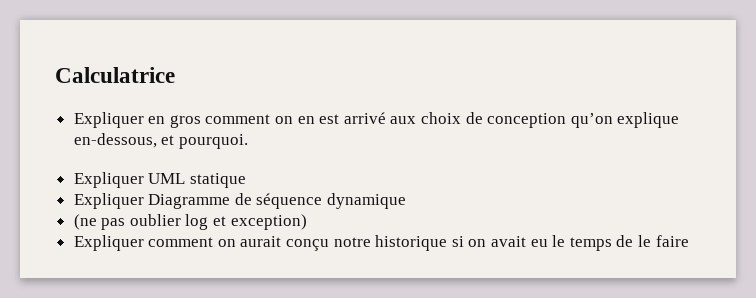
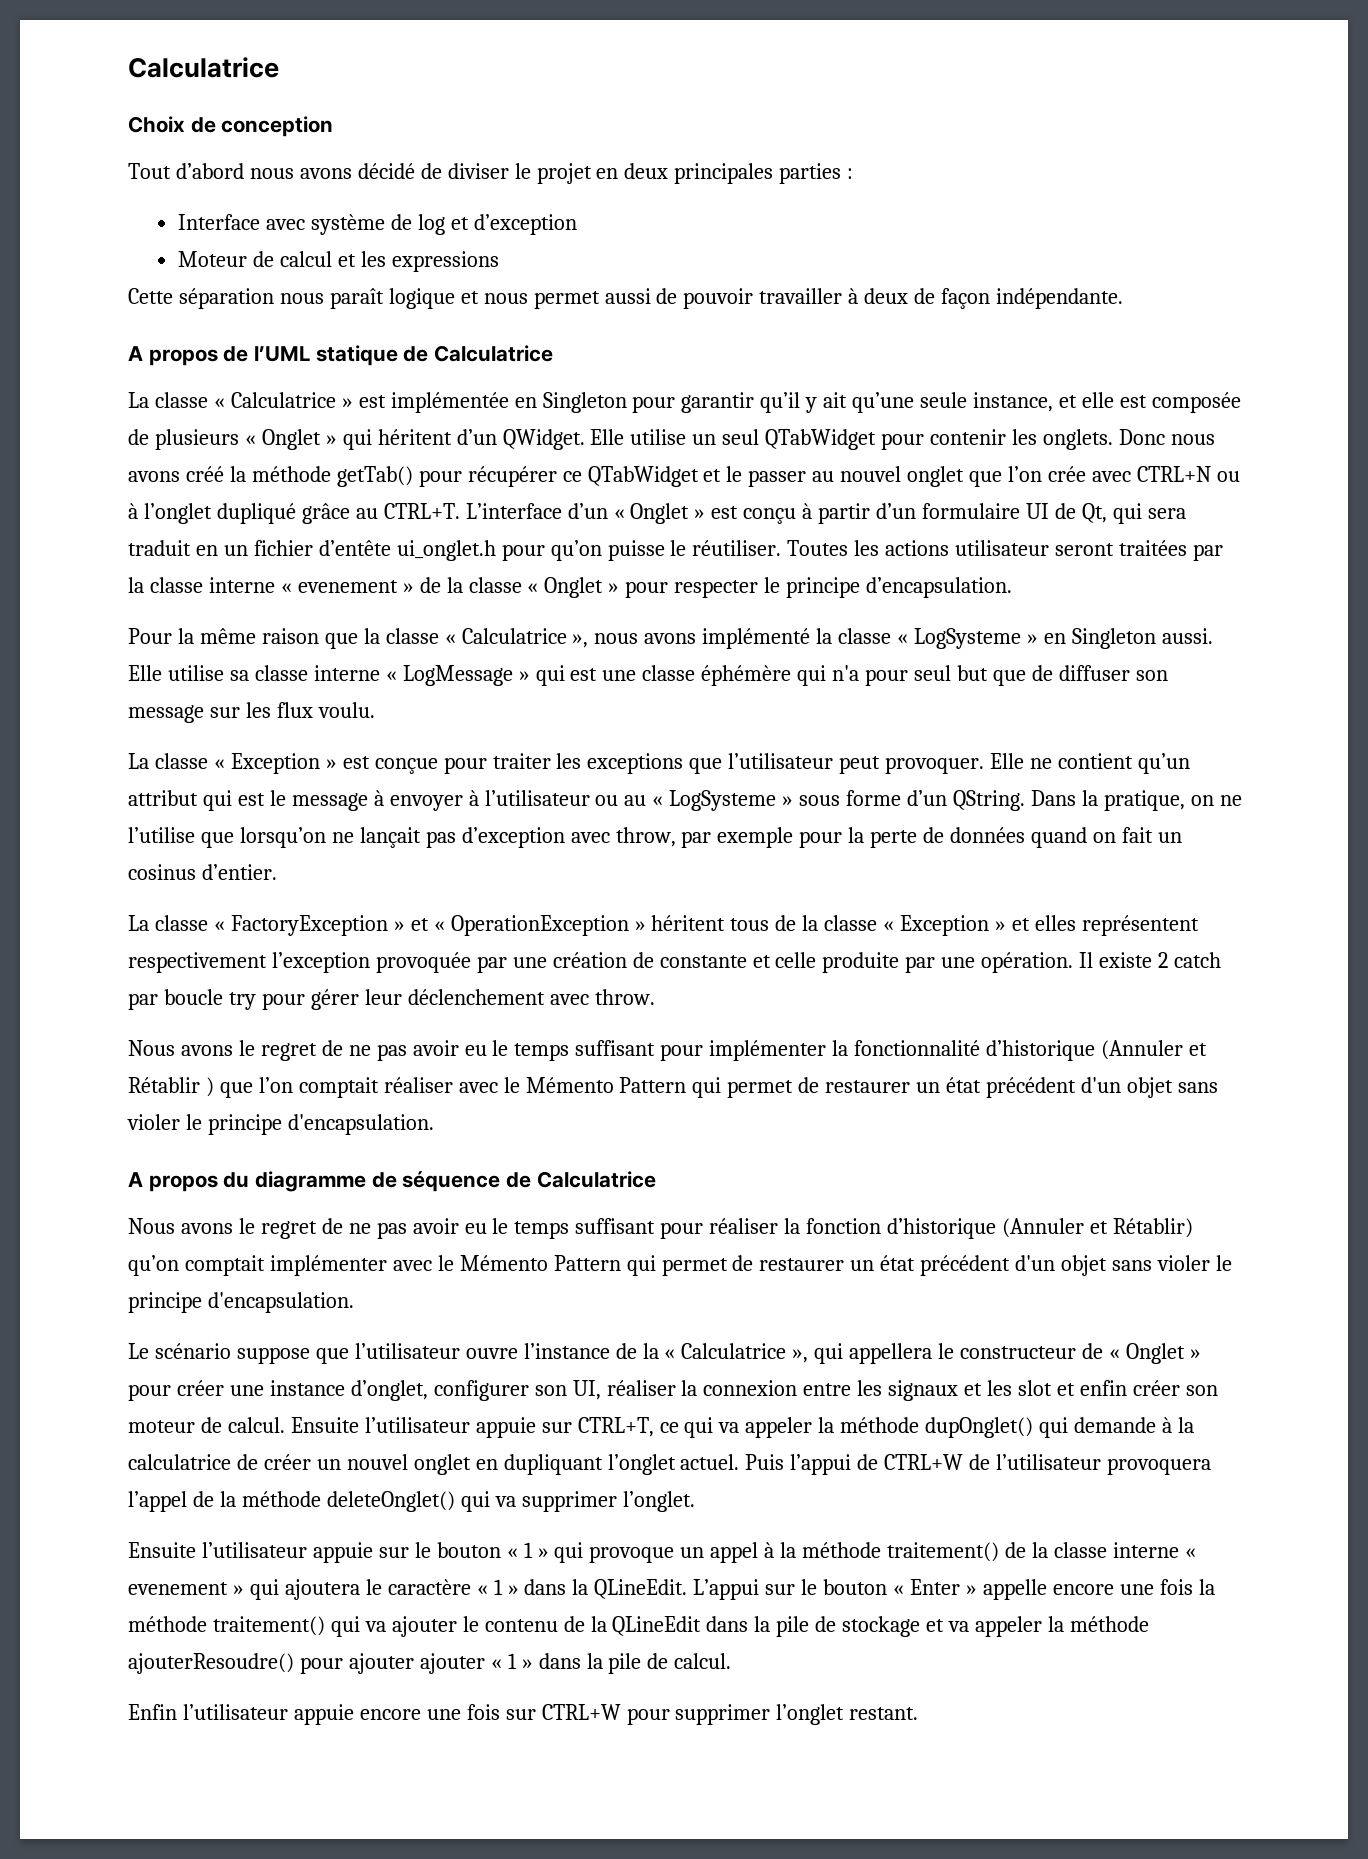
[55,67,175,83] [73,112,680,128] [73,133,248,149] [73,172,246,188] [73,193,407,209] [73,214,307,230] [73,235,689,251] Calculatrice // Expliquer en gros comment on en est arrivé aux choix de conception qu’on explique en-dessous, et pourquoi. // Expliquer UML statique // Expliquer Diagramme de séquence dynamique // (ne pas oublier log et exception) // Expliquer comment on aurait conçu notre historique si on avait eu le temps de le faire -> [128,57,279,78] [128,116,334,137] [128,163,854,184] [178,214,577,235] [178,251,499,272] [128,288,1124,309] [128,345,554,366] [128,392,1241,413] [128,429,1215,450] [128,466,1240,487] [128,503,1186,524] [128,540,1223,561] [128,577,1013,598] [128,628,1213,649] [128,665,1168,686] [128,702,375,723] [128,753,1190,774] [128,790,1242,811] [128,827,1182,848] [128,864,277,880] [128,915,1199,936] [128,952,1221,973] [128,989,655,1010] [128,1040,1207,1061] [128,1077,1218,1098] [127,1114,434,1135] [128,1171,656,1192] [128,1218,1193,1239] [128,1255,1232,1276] [128,1292,354,1313] [128,1343,1201,1364] [128,1380,1218,1401] [128,1417,1194,1438] [128,1454,1212,1475] [128,1491,695,1512] [128,1542,1196,1563] [128,1579,1215,1600] [128,1616,1149,1637] [128,1653,732,1674] [128,1704,919,1725] Calculatrice // Choix de conception // Tout d’abord nous avons décidé de diviser le projet en deux principales parties : // Interface avec système de log et d’exception // Moteur de calcul et les expressions // Cette séparation nous paraît logique et nous permet aussi de pouvoir travailler à deux de façon indépendante. // A propos de l’UML statique de Calculatrice // La classe « Calculatrice » est implémentée en Singleton pour garantir qu’il y ait qu’une seule instance, et elle est composée de plusieurs « Onglet » qui héritent d’un QWidget. Elle utilise un seul QTabWidget pour contenir les onglets. Donc nous avons créé la méthode getTab() pour récupérer ce QTabWidget et le passer au nouvel onglet que l’on crée avec CTRL+N ou à l’onglet dupliqué grâce au CTRL+T. L’interface d’un « Onglet » est conçu à partir d’un formulaire UI de Qt, qui sera traduit en un fichier d’entête ui_onglet.h pour qu’on puisse le réutiliser. Toutes les actions utilisateur seront traitées par la classe interne « evenement » de la classe « Onglet » pour respecter le principe d’encapsulation. // Pour la même raison que la classe « Calculatrice », nous avons implémenté la classe « LogSysteme » en Singleton aussi. Elle utilise sa classe interne « LogMessage » qui est une classe éphémère qui n'a pour seul but que de diffuser son message sur les flux voulu. // La classe « Exception » est conçue pour traiter les exceptions que l’utilisateur peut provoquer. Elle ne contient qu’un attribut qui est le message à envoyer à l’utilisateur ou au « LogSysteme » sous forme d’un QString. Dans la pratique, on ne l’utilise que lorsqu’on ne lançait pas d’exception avec throw, par exemple pour la perte de données quand on fait un cosinus d’entier. // La classe « FactoryException » et « OperationException » héritent tous de la classe « Exception » et elles représentent respectivement l’exception provoquée par une création de constante et celle produite par une opération. Il existe 2 catch par boucle try pour gérer leur déclenchement avec throw. // Nous avons le regret de ne pas avoir eu le temps suffisant pour implémenter la fonctionnalité d’historique (Annuler et Rétablir ) que l’on comptait réaliser avec le Mémento Pattern qui permet de restaurer un état précédent d'un objet sans violer le principe d'encapsulation. // A propos du diagramme de séquence de Calculatrice // Nous avons le regret de ne pas avoir eu le temps suffisant pour réaliser la fonction d’historique (Annuler et Rétablir) qu’on comptait implémenter avec le Mémento Pattern qui permet de restaurer un état précédent d'un objet sans violer le principe d'encapsulation. // Le scénario suppose que l’utilisateur ouvre l’instance de la « Calculatrice », qui appellera le constructeur de « Onglet » pour créer une instance d’onglet, configurer son UI, réaliser la connexion entre les signaux et les slot et enfin créer son moteur de calcul. Ensuite l’utilisateur appuie sur CTRL+T, ce qui va appeler la méthode dupOnglet() qui demande à la calculatrice de créer un nouvel onglet en dupliquant l’onglet actuel. Puis l’appui de CTRL+W de l’utilisateur provoquera l’appel de la méthode deleteOnglet() qui va supprimer l’onglet. // Ensuite l’utilisateur appuie sur le bouton « 1 » qui provoque un appel à la méthode traitement() de la classe interne « evenement » qui ajoutera le caractère « 1 » dans la QLineEdit. L’appui sur le bouton « Enter » appelle encore une fois la méthode traitement() qui va ajouter le contenu de la QLineEdit dans la pile de stockage et va appeler la méthode ajouterResoudre() pour ajouter ajouter « 1 » dans la pile de calcul. // Enfin l’utilisateur appuie encore une fois sur CTRL+W pour supprimer l’onglet restant.

